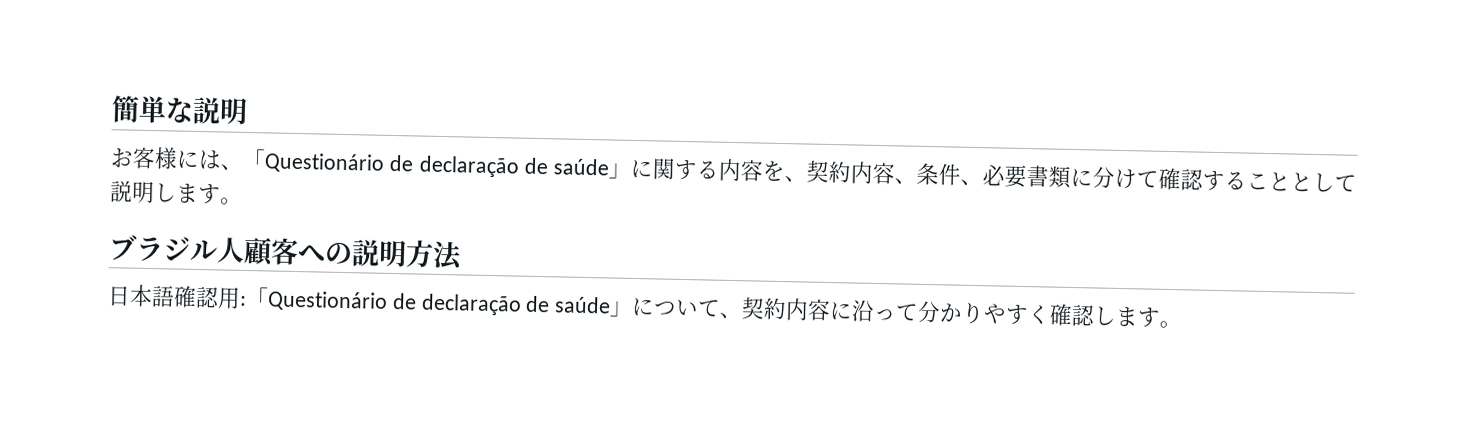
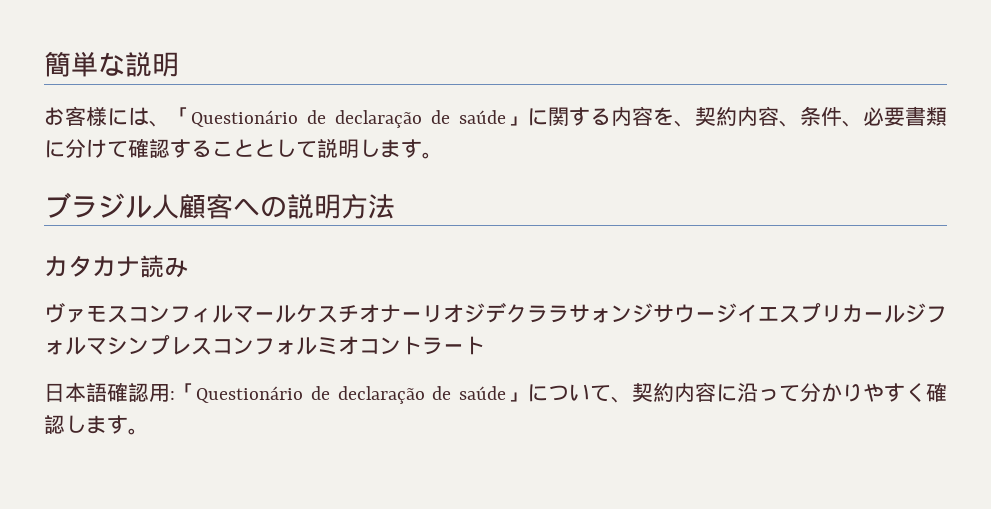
(464, 255) none -> [44,255,188,278] [44,302,947,323] [44,335,485,355] // カタカナ読み // ヴァモスコンフィルマールケスチオナーリオジデクララサォンジサウージイエスプリカールジフォルマシンプレスコンフォルミオコントラート

